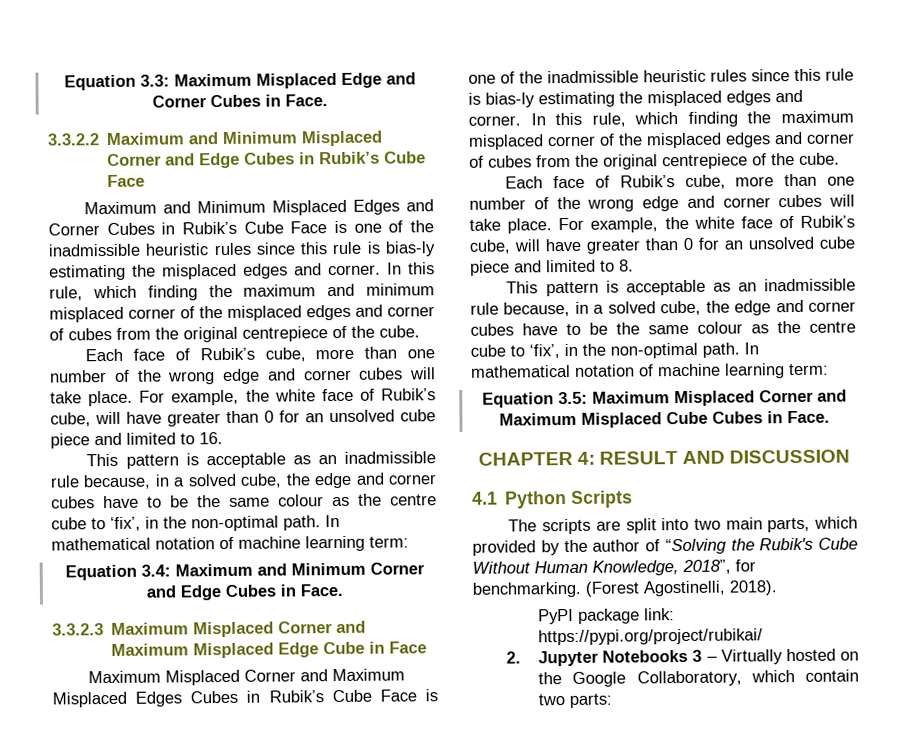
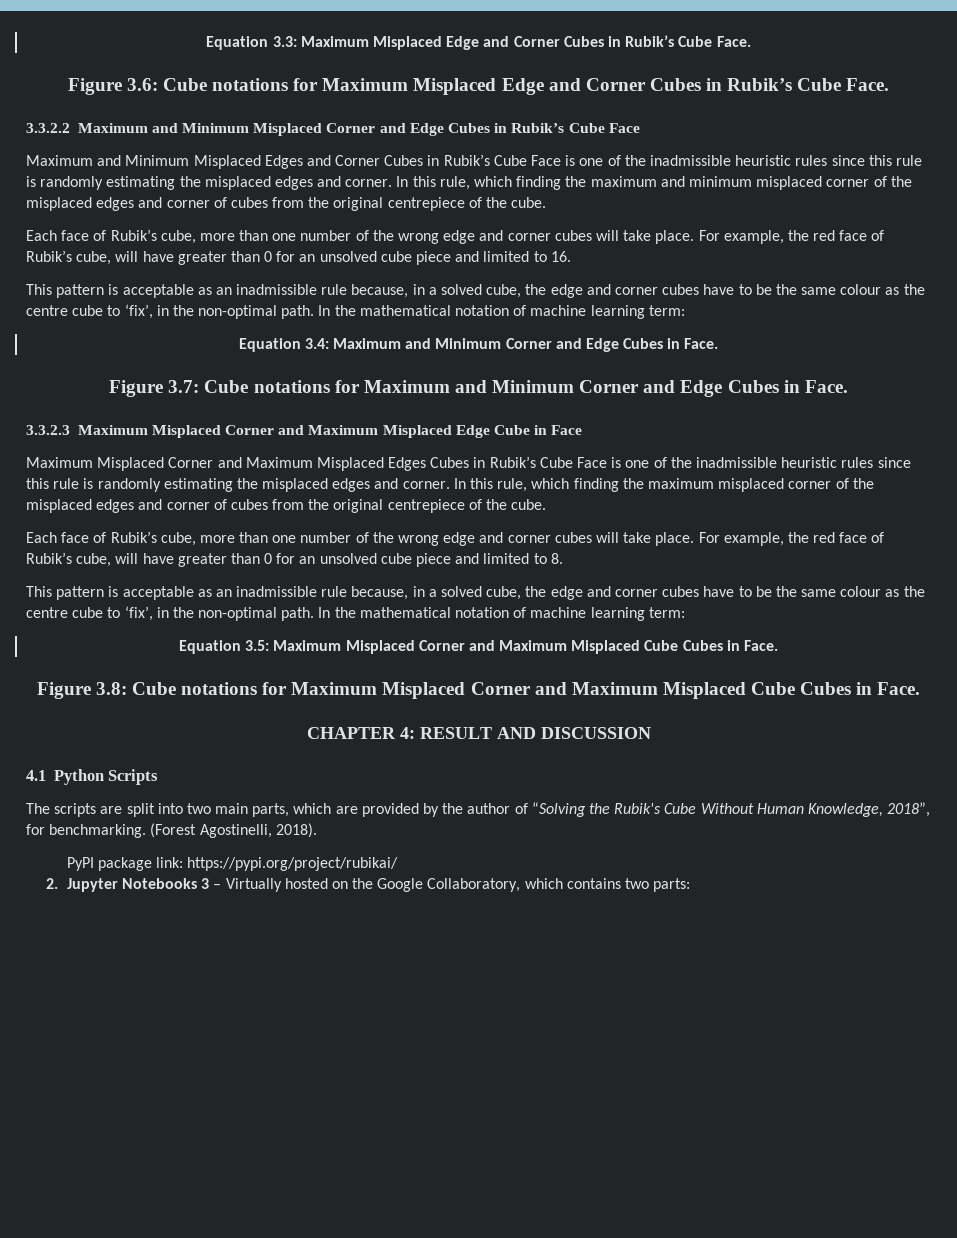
(281, 100) none -> [625,35,751,47] [67,78,842,95] Rubik’s Cube Face. // Figure 3.6: Cube notations for Maximum Misplaced Edge and Corner Cubes in Rubik’s Cube
[384,241,436,257] bias-ly -> [40,176,104,190] randomly
[274,389,316,402] white -> [813,230,836,241] red
(340, 521) none -> [334,305,356,316] the
(343, 590) none -> [109,380,848,397] // Figure 3.7: Cube notations for Maximum and Minimum Corner and Edge Cubes in Face.
[485,92,535,108] bias-ly -> [97,478,161,492] randomly
[693,216,735,229] white -> [813,532,836,543] red
(759, 348) none -> [334,607,356,618] the
(830, 417) none -> [36,682,921,699] // Figure 3.8: Cube notations for Maximum Misplaced Corner and Maximum Misplaced Cube Cubes in Face.
(858, 522) none -> [335,806,358,814] are
[805,669,859,682] contain -> [566,878,621,889] contains

